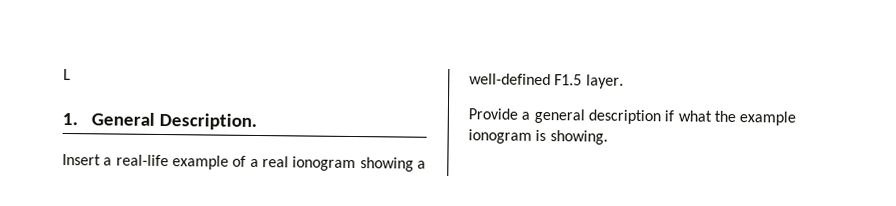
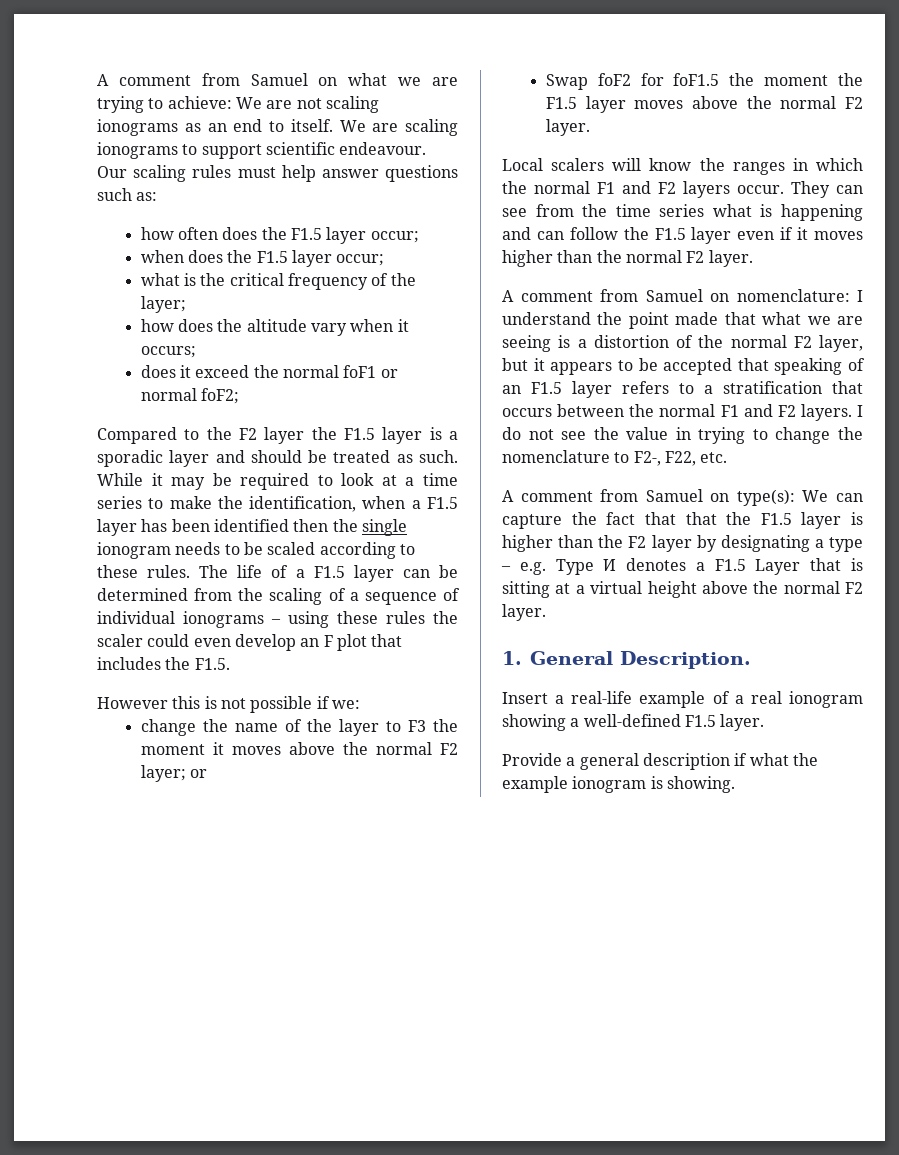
[63,68,71,81] L -> [97,73,458,86] [97,96,379,113] [97,119,458,136] [97,142,427,159] [97,165,458,182] [97,188,158,201] [140,227,419,244] [140,250,385,267] [140,273,416,290] [140,296,186,313] [140,319,409,336] [140,346,196,358] [140,365,398,378] [140,388,240,404] [97,427,458,444] [97,450,458,467] [97,473,458,490] [97,496,458,512] [97,519,407,536] [97,542,415,559] [97,565,458,582] [97,588,460,605] [97,611,458,628] [97,634,403,651] [97,657,230,670] [97,696,360,713] [140,719,459,736] [140,742,458,755] [140,765,208,782] [545,73,863,90] [545,96,863,113] [545,119,590,136] [502,158,863,175] [502,181,863,198] [502,204,863,221] [502,227,863,244] [502,250,753,267] [502,289,863,302] [502,312,863,329] [502,335,863,352] [502,358,865,375] [502,381,863,398] [502,404,863,421] [502,427,863,444] [502,450,728,466] [502,489,863,506] [502,512,863,529] [502,535,863,552] [501,558,863,575] [502,581,863,598] [502,604,546,621] A comment from Samuel on what we are trying to achieve: We are not scaling ionograms as an end to itself. We are scaling ionograms to support scientific endeavour. Our scaling rules must help answer questions such as: // how often does the F1.5 layer occur; // when does the F1.5 layer occur; // what is the critical frequency of the layer; // how does the altitude vary when it occurs; // does it exceed the normal foF1 or normal foF2; // Compared to the F2 layer the F1.5 layer is a sporadic layer and should be treated as such. While it may be required to look at a time series to make the identification, when a F1.5 layer has been identified then the single ionogram needs to be scaled according to these rules. The life of a F1.5 layer can be determined from the scaling of a sequence of individual ionograms – using these rules the scaler could even develop an F plot that includes the F1.5. // However this is not possible if we: // change the name of the layer to F3 the moment it moves above the normal F2 layer; or // Swap foF2 for foF1.5 the moment the F1.5 layer moves above the normal F2 layer. // Local scalers will know the ranges in which the normal F1 and F2 layers occur. They can see from the time series what is happening and can follow the F1.5 layer even if it moves higher than the normal F2 layer. // A comment from Samuel on nomenclature: I understand the point made that what we are seeing is a distortion of the normal F2 layer, but it appears to be accepted that speaking of an F1.5 layer refers to a stratification that occurs between the normal F1 and F2 layers. I do not see the value in trying to change the nomenclature to F2-, F22, etc. // A comment from Samuel on type(s): We can capture the fact that that the F1.5 layer is higher than the F2 layer by designating a type – e.g. Type Ͷ denotes a F1.5 Layer that is sitting at a virtual height above the normal F2 layer.

